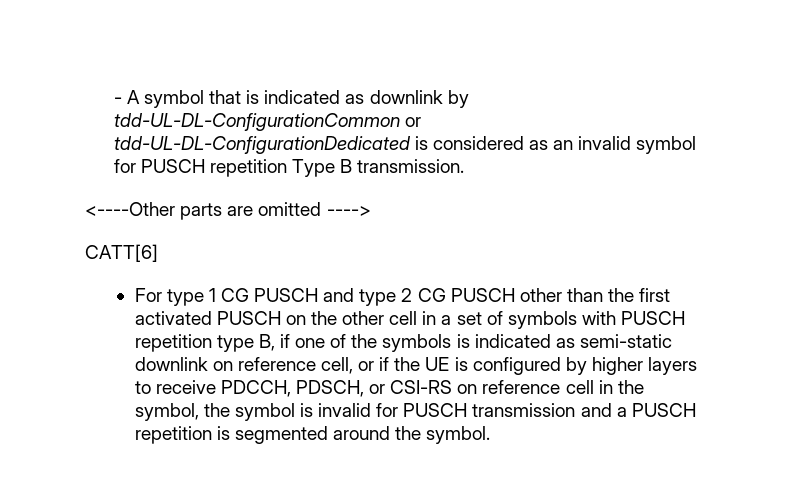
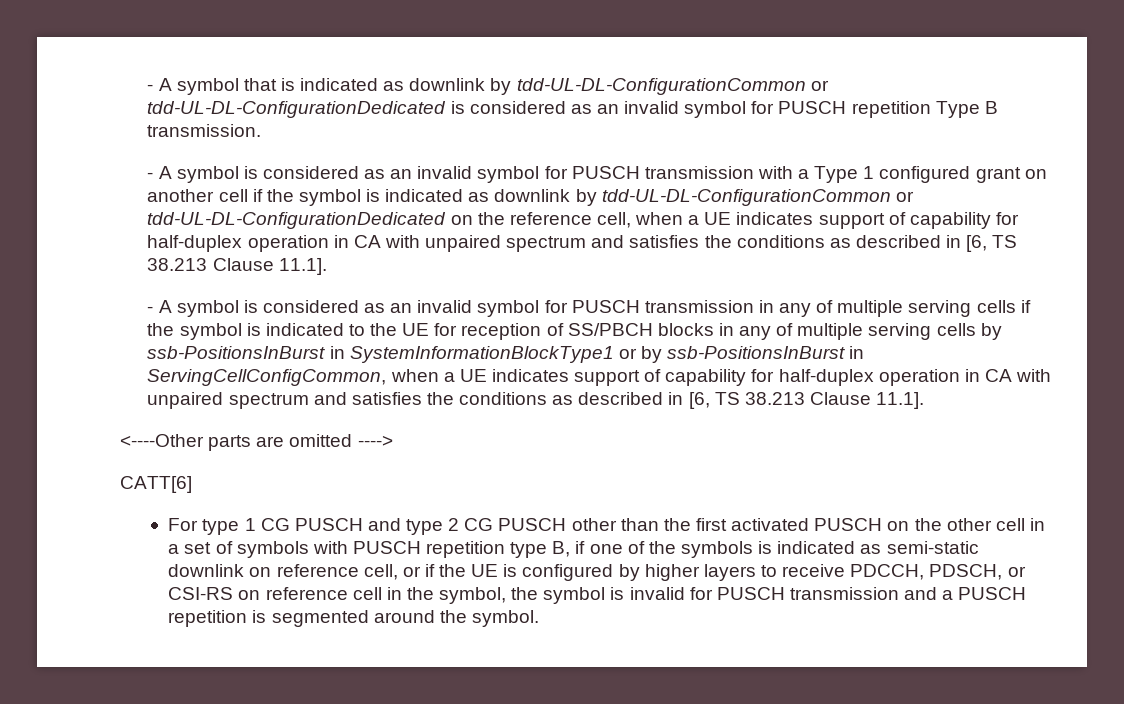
(465, 166) none -> [147,166,1047,183] [147,189,914,206] [147,212,1019,229] [147,235,1018,252] [147,258,327,275] [147,300,1031,317] [147,323,1002,340] [147,346,865,363] [147,369,1052,386] [147,392,925,409] // - A symbol is considered as an invalid symbol for PUSCH transmission with a Type 1 configured grant on another cell if the symbol is indicated as downlink by tdd-UL-DL-ConfigurationCommon or tdd-UL-DL-ConfigurationDedicated on the reference cell, when a UE indicates support of capability for half-duplex operation in CA with unpaired spectrum and satisfies the conditions as described in [6, TS 38.213 Clause 11.1]. // - A symbol is considered as an invalid symbol for PUSCH transmission in any of multiple serving cells if the symbol is indicated to the UE for reception of SS/PBCH blocks in any of multiple serving cells by ssb-PositionsInBurst in SystemInformationBlockType1 or by ssb-PositionsInBurst in ServingCellConfigCommon, when a UE indicates support of capability for half-duplex operation in CA with unpaired spectrum and satisfies the conditions as described in [6, TS 38.213 Clause 11.1].

